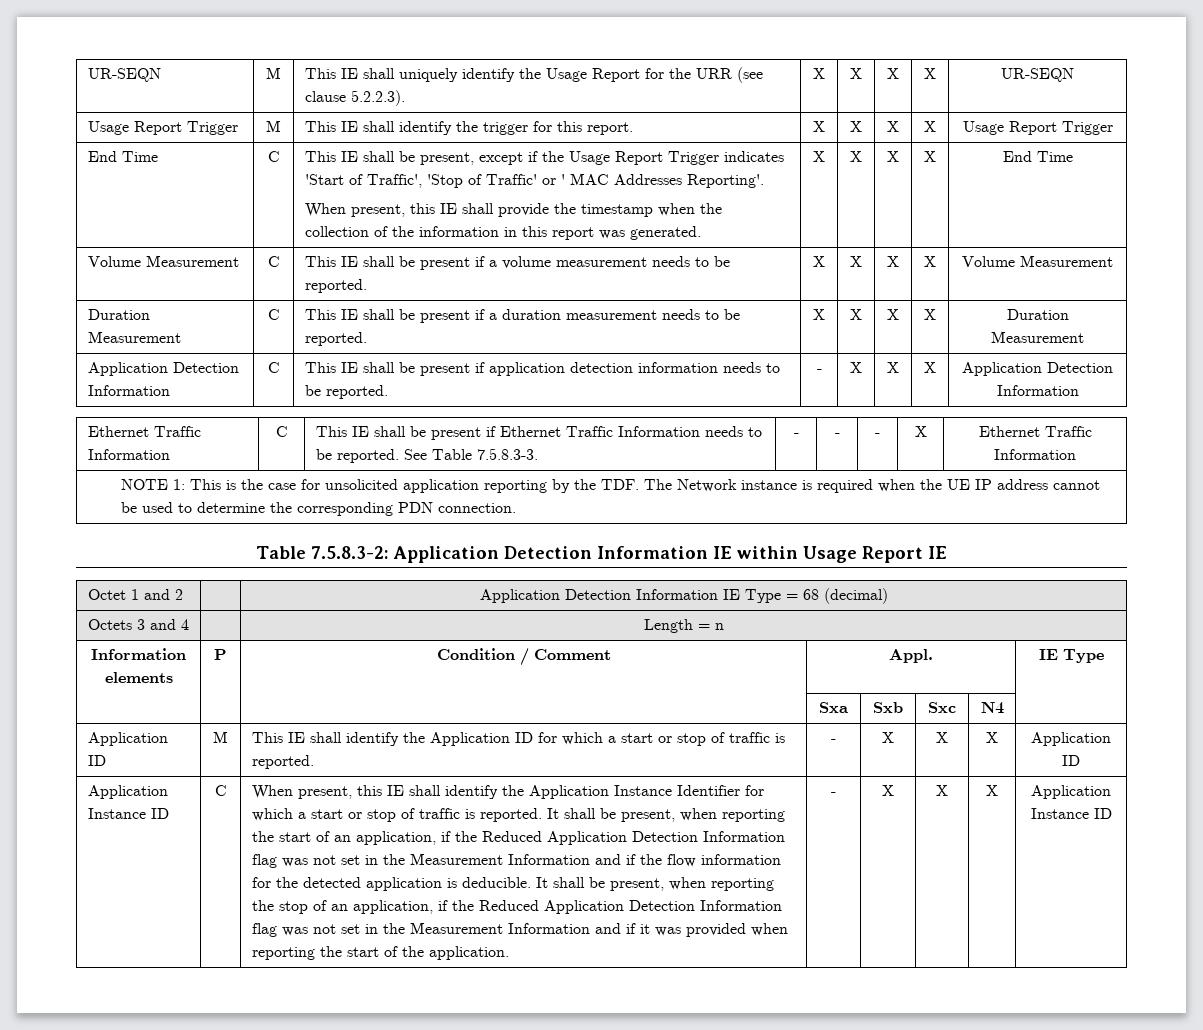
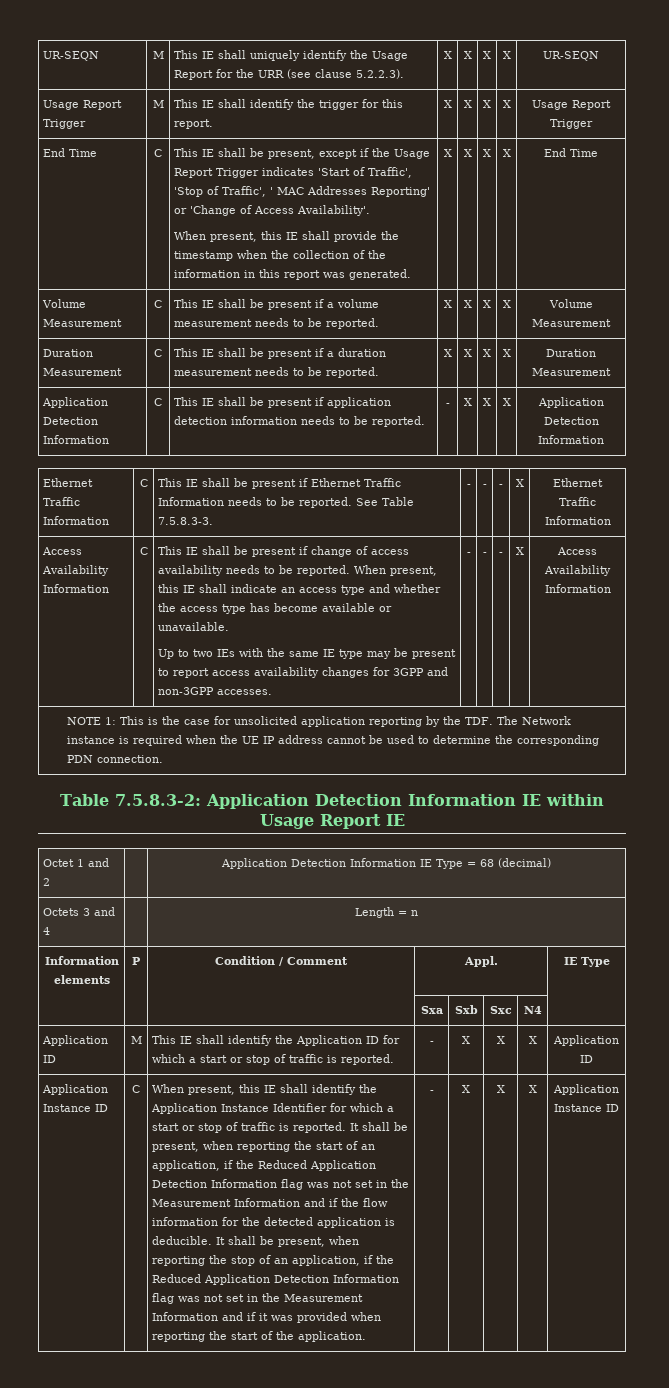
[485,174,556,185] Traffic' or -> [222,186,267,197] Traffic',
[686,174,764,188] Reporting'. -> [371,187,431,197] [174,205,371,216] Reporting' or 'Change of Access Availability'.
(1076, 454) none -> [42,547,83,555] [42,565,110,576] [43,584,110,593] [139,547,148,555] [158,546,410,557] [158,565,438,576] [158,584,442,595] [158,603,393,614] [158,622,230,631] [158,648,457,659] [158,667,449,678] [158,687,273,695] [466,552,471,555] [482,552,487,555] [499,552,503,555] [515,547,524,555] [557,547,597,555] [544,565,611,576] [544,584,611,593] // Access Availability Information | C | This IE shall be present if change of access availability needs to be reported. When present, this IE shall indicate an access type and whether the access type has become available or unavailable. // Up to two IEs with the same IE type may be present to report access availability changes for 3GPP and non-3GPP accesses. | - | - | - | X | Access Availability Information

